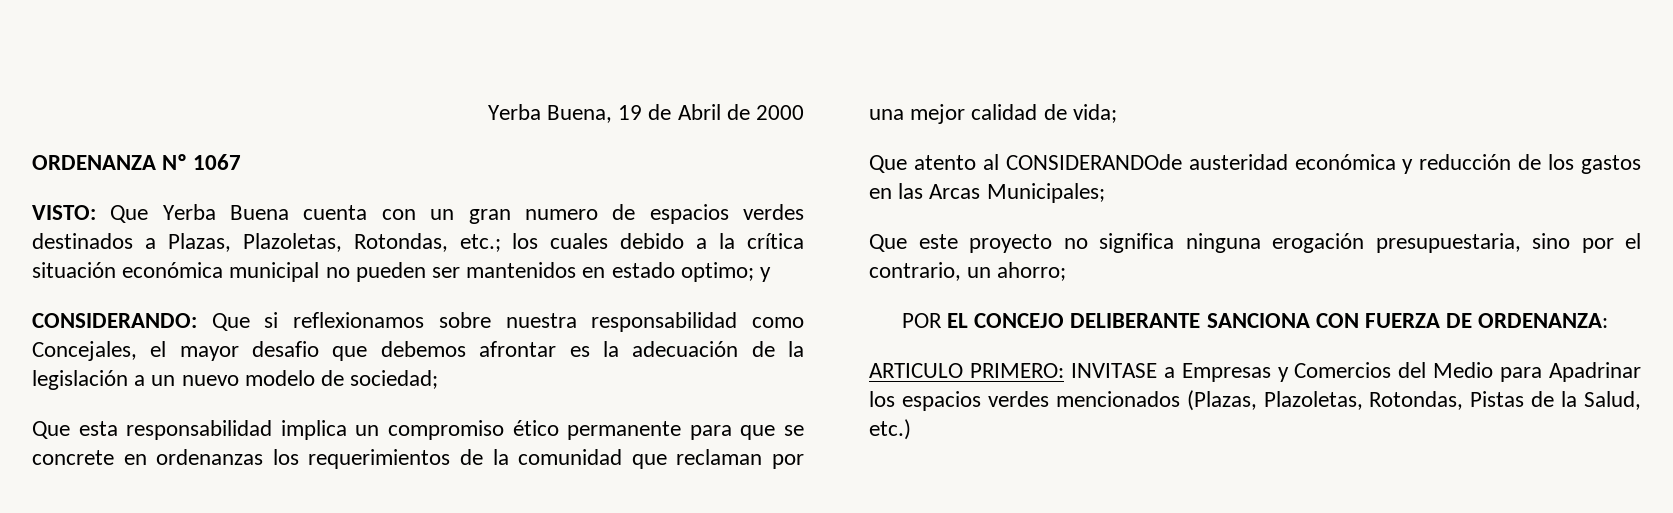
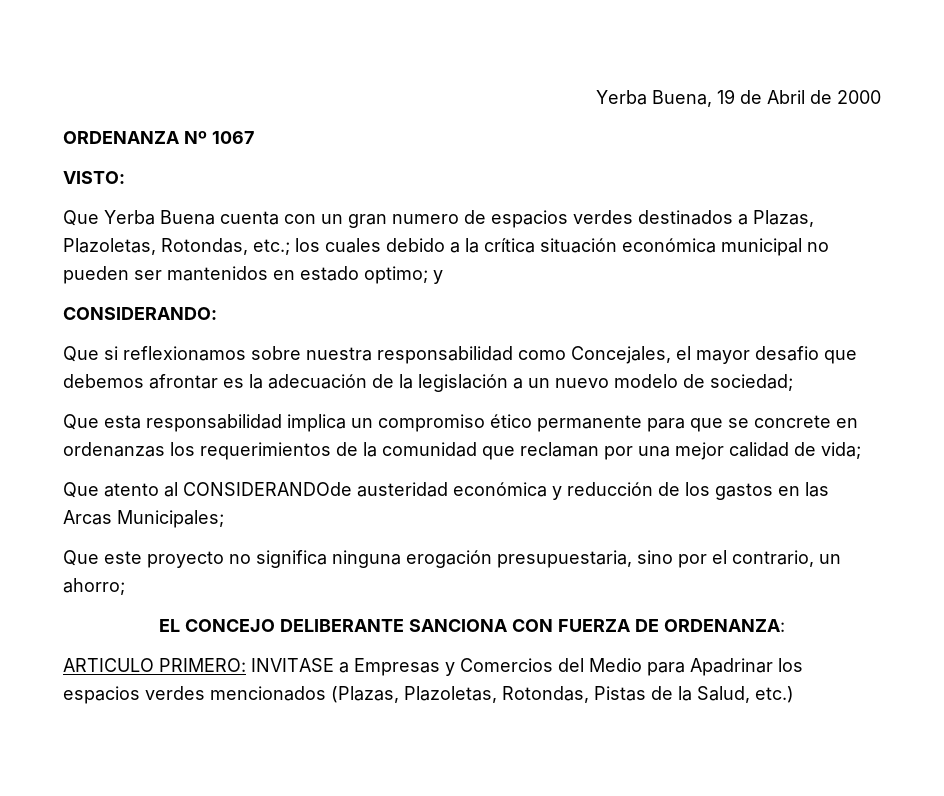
(96, 212) none -> (125, 177) //
(197, 320) none -> (217, 313) //
[901,313,942,328] POR -> (125, 586) none

